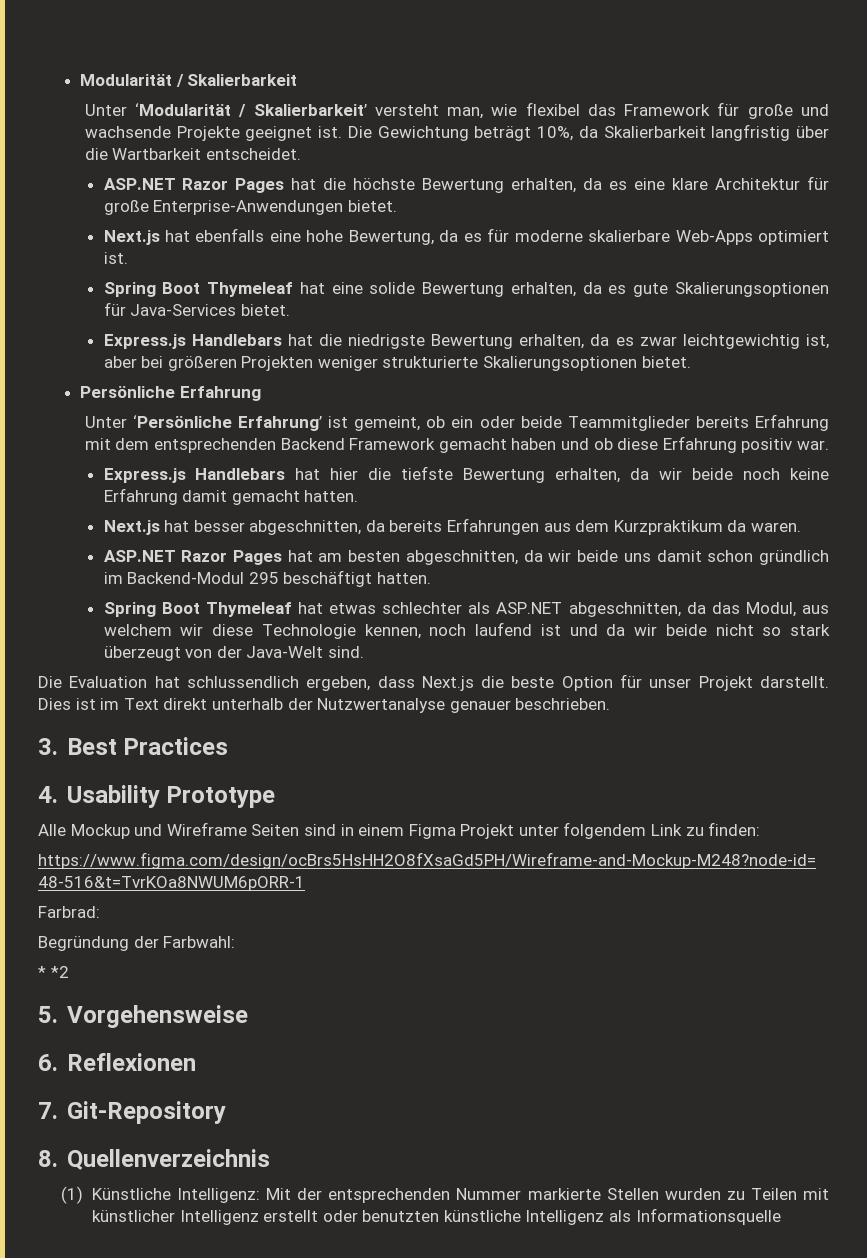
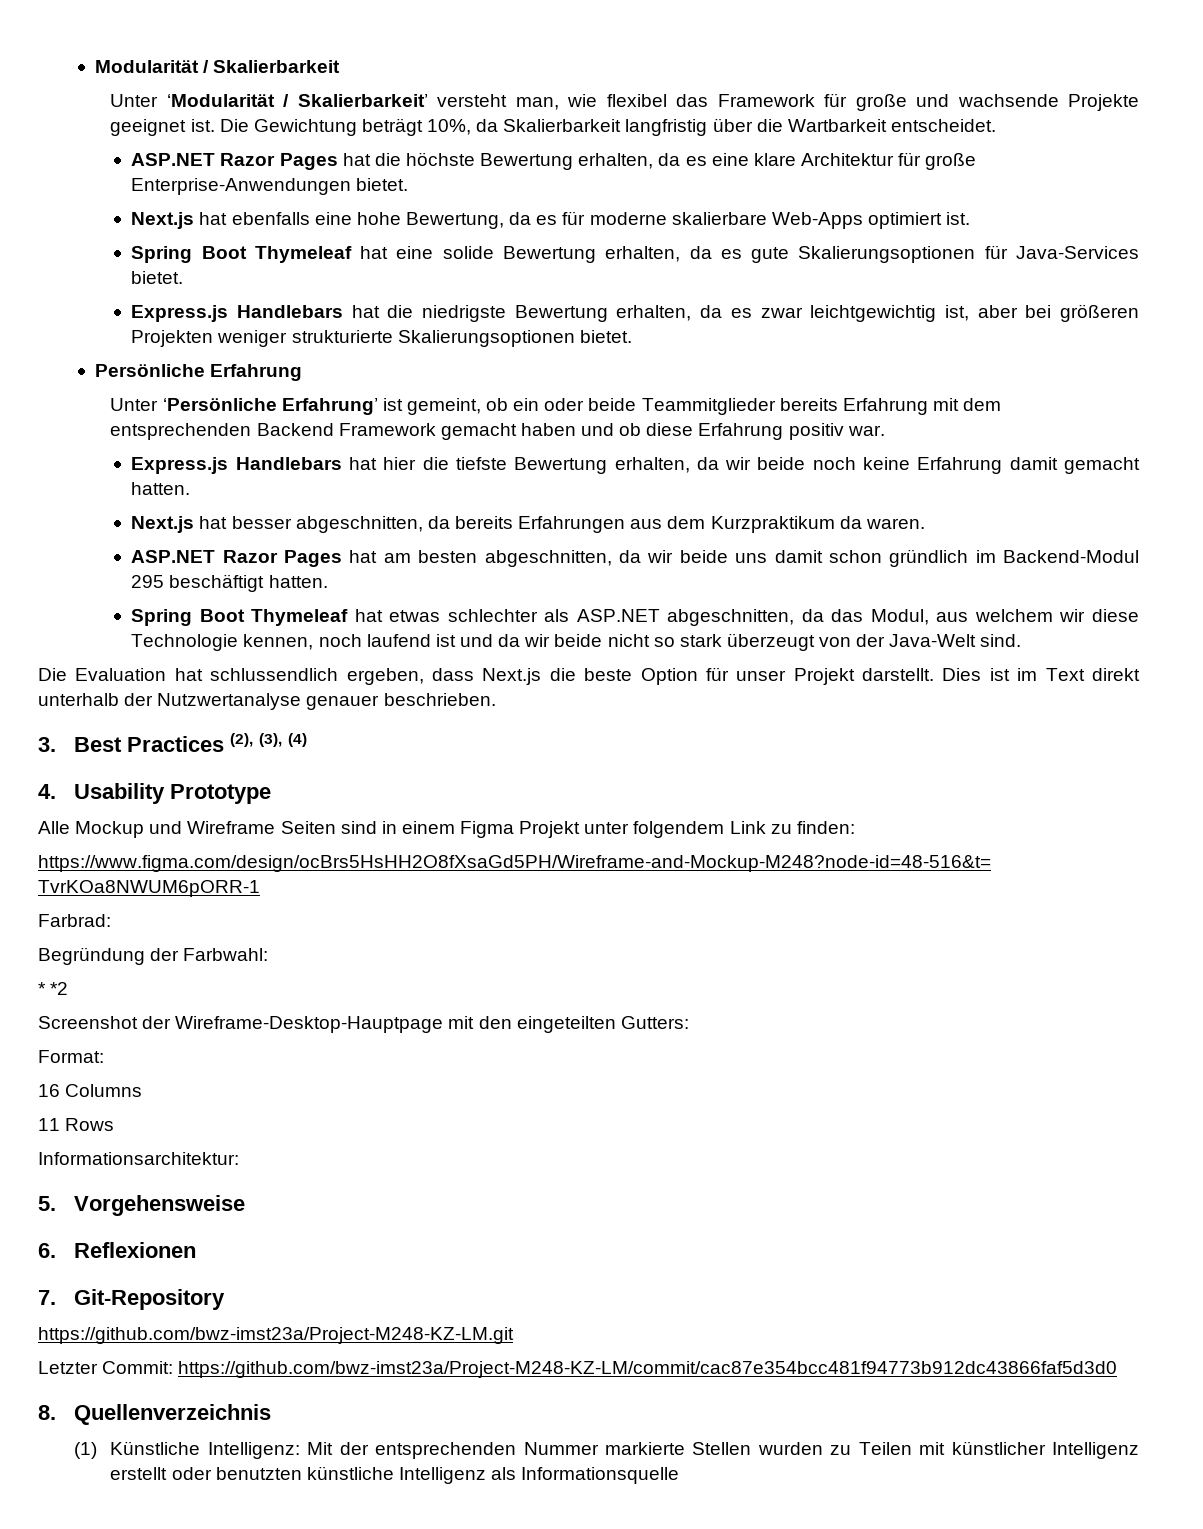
(228, 746) none -> [230,733,308,747] (2), (3), (4)
(69, 972) none -> [38,1016,689,1033] [38,1050,104,1063] [38,1084,143,1097] [38,1118,115,1131] [38,1152,239,1165] // Screenshot der Wireframe-Desktop-Hauptpage mit den eingeteilten Gutters: // Format: // 16 Columns // 11 Rows // Informationsarchitektur:
(226, 1112) none -> [38,1327,514,1344] [38,1361,1118,1378] // https://github.com/bwz-imst23a/Project-M248-KZ-LM.git // Letzter Commit: https://github.com/bwz-imst23a/Project-M248-KZ-LM/commit/cac87e354bcc481f94773b912dc43866faf5d3d0

